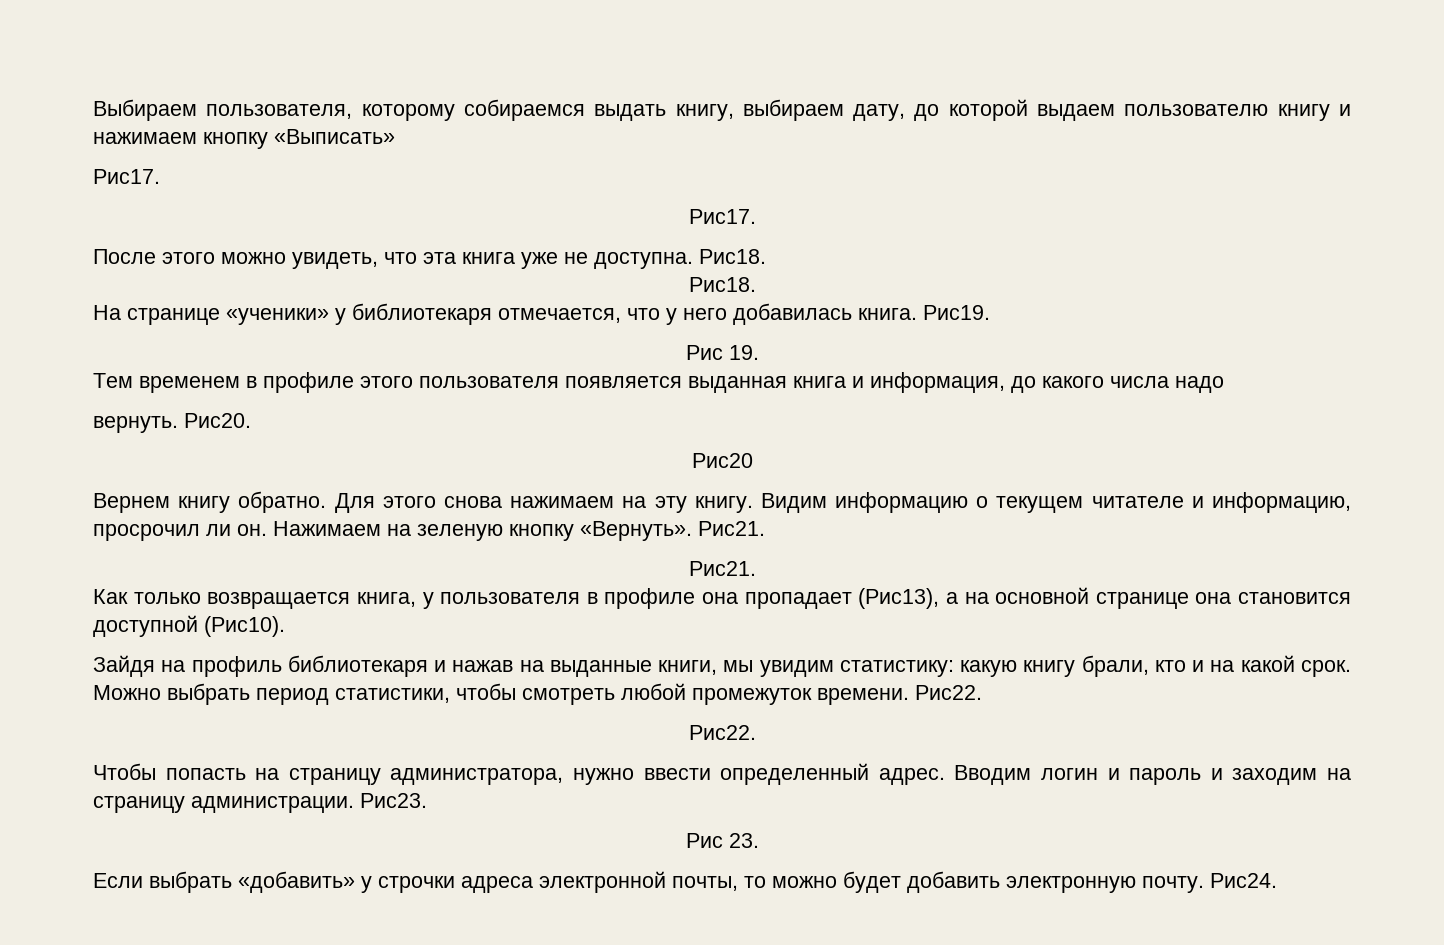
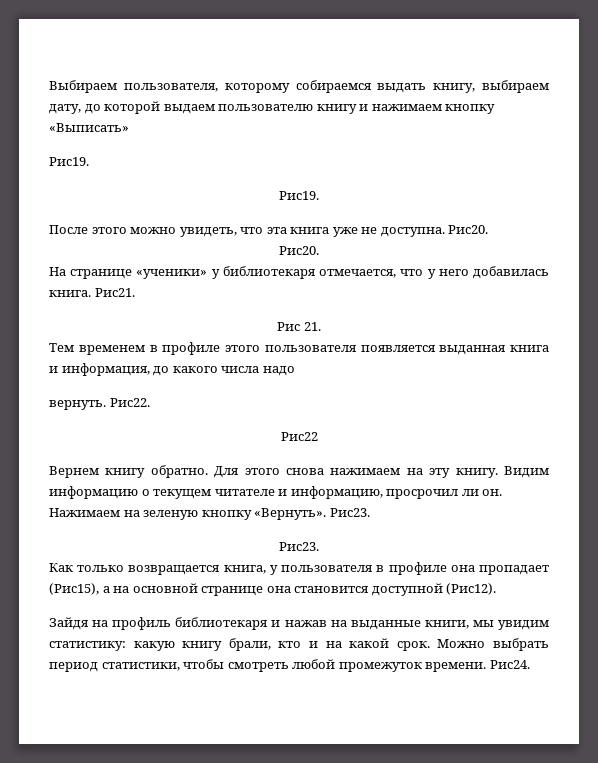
[93,169,160,184] [688,209,756,224] Рис17. // Рис17. -> [49,157,89,166] [279,191,319,200] Рис19. // Рис19.
[699,249,766,264] [688,277,756,292] Рис18. // Рис18. -> [448,225,489,234] [279,246,319,255] Рис20. // Рис20.
[923,305,990,320] [685,345,759,360] Рис19. // Рис 19. -> [94,288,135,297] [277,322,321,331] Рис21. // Рис 21.
[184,413,251,428] [691,453,753,468] Рис20. // Рис20 -> [109,398,150,407] [280,432,318,441] Рис22. // Рис22
[698,521,765,536] [688,561,756,576] Рис21. // Рис21. -> [329,508,370,517] [279,542,319,551] Рис23. // Рис23.
[858,588,940,609] (Рис13), -> [49,583,99,595] (Рис15),
[204,616,285,637] (Рис10). -> [446,583,497,595] (Рис12).
[915,685,982,700] [688,725,756,740] [93,763,1351,785] [93,793,427,813] [685,833,759,848] [93,871,1204,893] Рис22. // Рис22. // Чтобы попасть на страницу администратора, нужно ввести определенный адрес. Вводим логин и пароль и заходим на страницу администрации. Рис23. // Рис 23. // Если выбрать «добавить» у строчки адреса электронной почты, то можно будет добавить электронную почту. -> (487, 667) none

